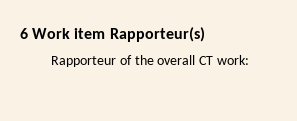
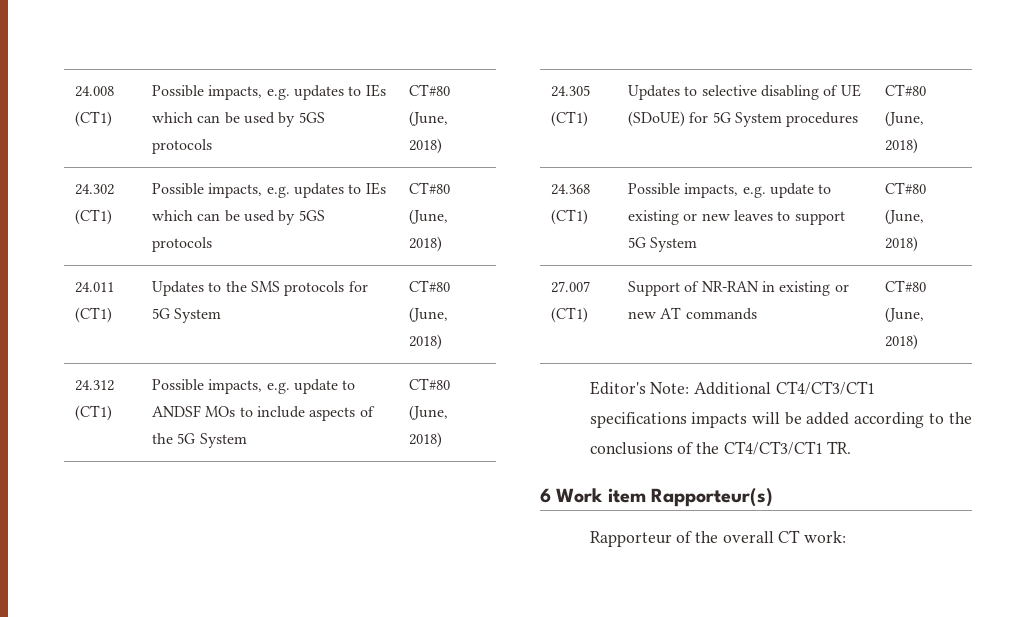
(20, 33) none -> [75,86,115,97] [75,111,113,127] [152,84,386,100] [152,112,325,127] [152,139,213,154] [409,84,451,96] [409,111,449,127] [409,138,443,154] [75,184,115,195] [75,209,113,225] [152,182,386,198] [152,210,325,225] [152,237,213,252] [409,182,451,194] [409,209,449,225] [409,236,443,252] [75,282,115,293] [75,307,113,323] [152,281,368,296] [152,308,222,323] [409,280,451,292] [409,307,449,323] [409,334,443,350] [75,380,115,391] [75,405,113,421] [152,379,356,394] [152,405,375,421] [152,433,247,448] [409,378,451,390] [409,405,449,421] [409,432,443,448] [551,85,591,97] [551,111,589,127] [628,84,861,100] [628,111,859,127] [885,84,927,96] [885,111,925,127] [885,138,919,154] [551,184,591,195] [551,209,589,225] [628,183,832,198] [628,210,845,225] [628,237,698,252] [885,182,927,194] [885,209,925,225] [885,236,919,252] [551,281,591,293] [551,307,589,323] [628,281,849,296] [628,307,757,320] [885,280,927,292] [885,307,925,323] [885,334,919,350] [589,381,875,395] [589,412,972,428] [589,441,852,455] 24.008 (CT1) | Possible impacts, e.g. updates to IEs which can be used by 5GS protocols | CT#80 (June, 2018) // 24.302 (CT1) | Possible impacts, e.g. updates to IEs which can be used by 5GS protocols | CT#80 (June, 2018) // 24.011 (CT1) | Updates to the SMS protocols for 5G System | CT#80 (June, 2018) // 24.312 (CT1) | Possible impacts, e.g. update to ANDSF MOs to include aspects of the 5G System | CT#80 (June, 2018) // 24.305 (CT1) | Updates to selective disabling of UE (SDoUE) for 5G System procedures | CT#80 (June, 2018) // 24.368 (CT1) | Possible impacts, e.g. update to existing or new leaves to support 5G System | CT#80 (June, 2018) // 27.007 (CT1) | Support of NR-RAN in existing or new AT commands | CT#80 (June, 2018) // Editor's Note: Additional CT4/CT3/CT1 specifications impacts will be added according to the conclusions of the CT4/CT3/CT1 TR. //

